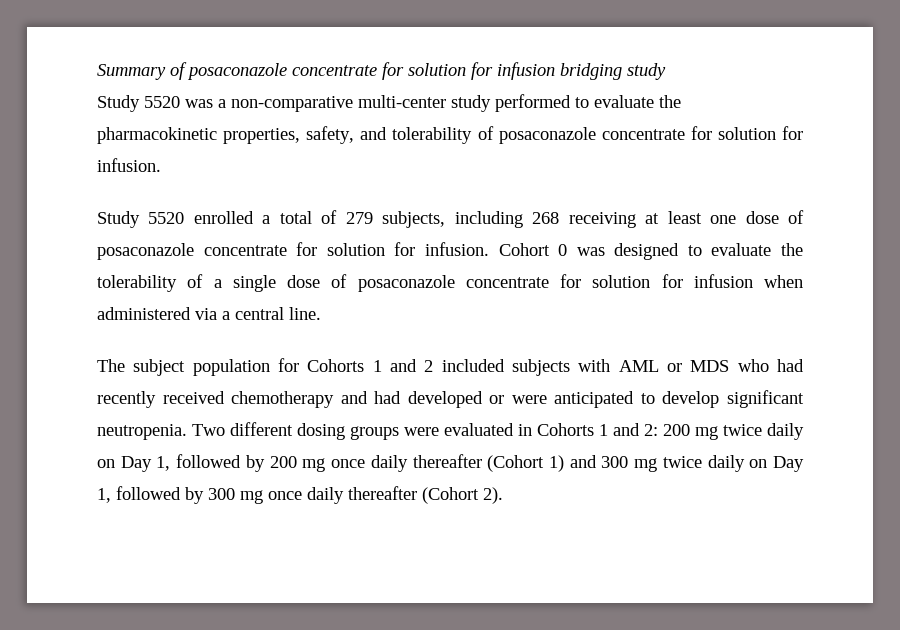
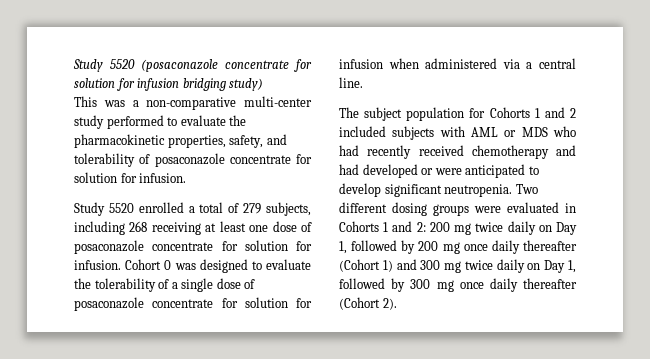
[97,62,287,80] Summary of posaconazole -> [73,59,218,72] Study 5520 (posaconazole
[627,63,666,80] [97,95,180,112] study // Study 5520 -> [229,78,264,91] [74,96,97,107] study) // This

